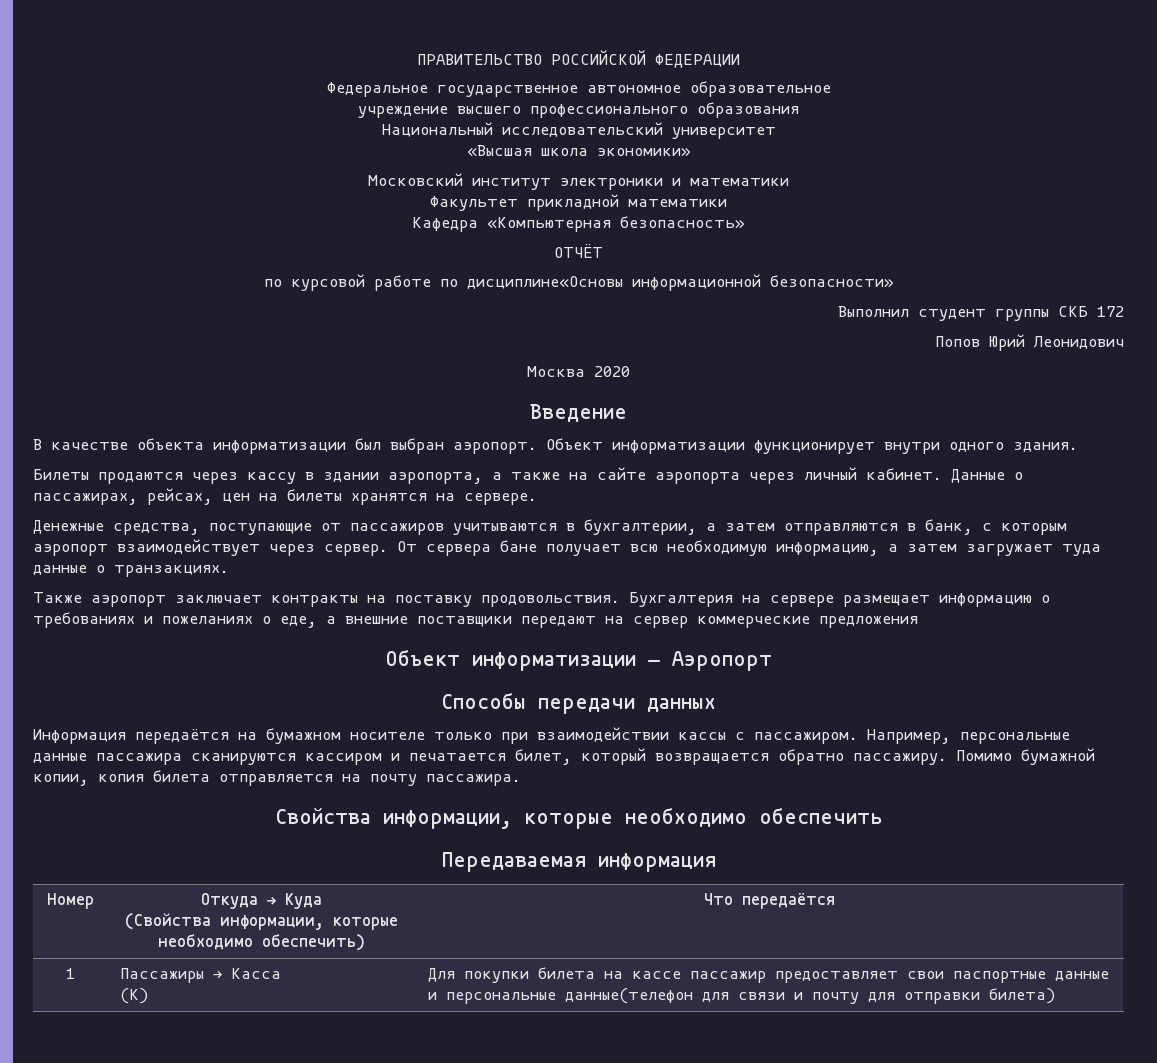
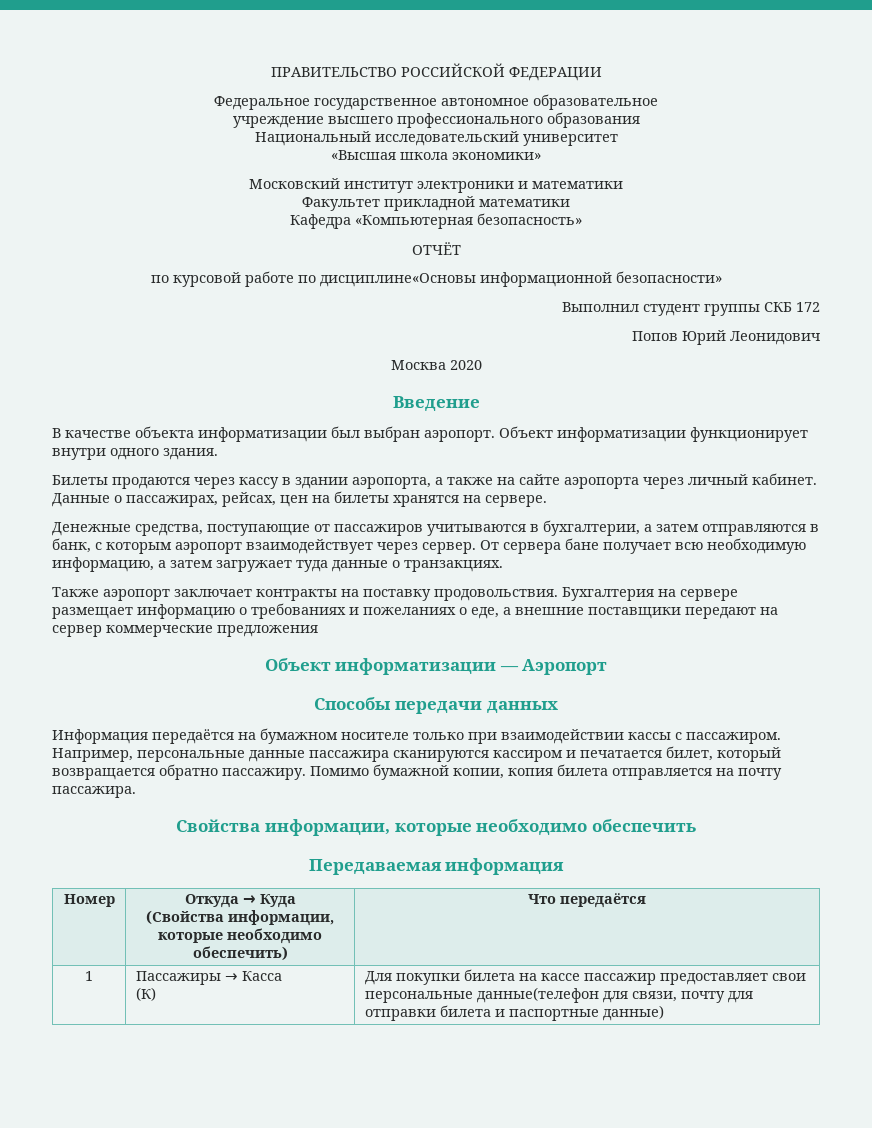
[953,971,1110,983] [428,992,438,1000] паспортные данные и -> (806, 977) none
[738,992,804,1000] связи и -> [631,991,677,1002] связи,
[989,988,1056,1004] билета) -> [439,1005,664,1021] билета и паспортные данные)

